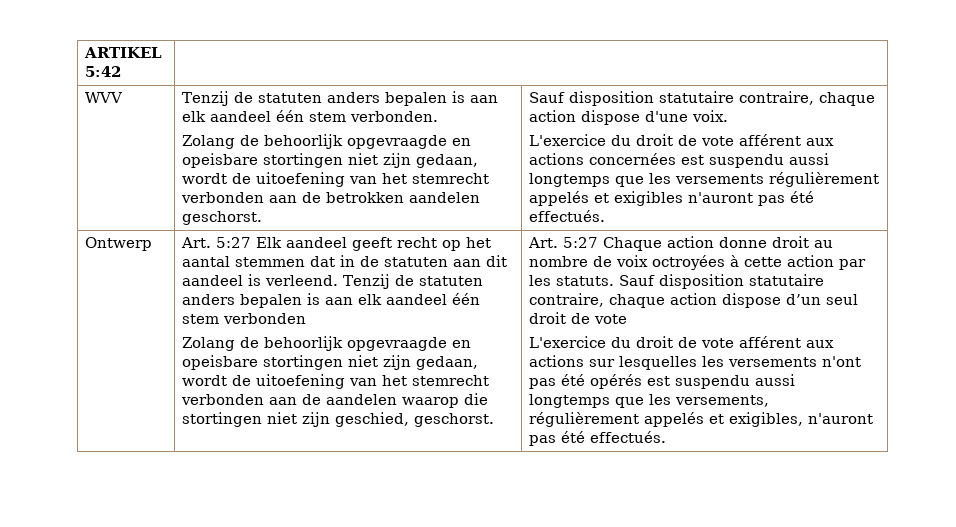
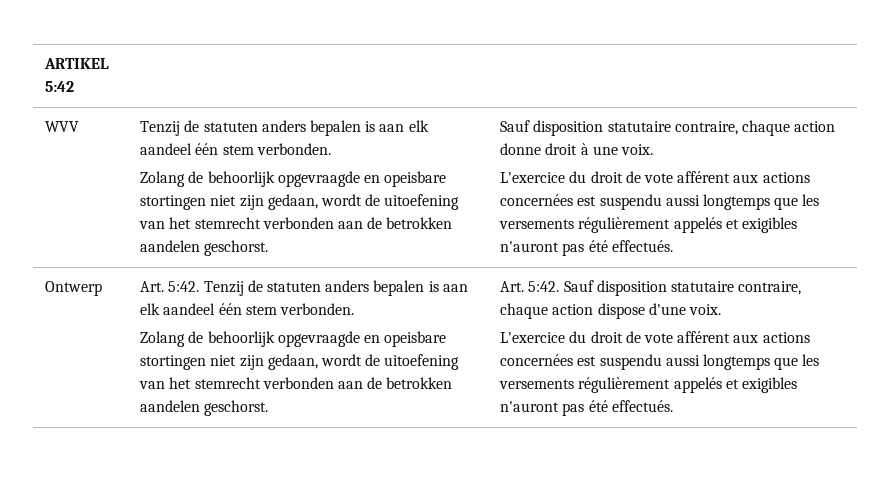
[580,110,688,125] dispose d'une -> [500,143,618,155] donne droit à une
[215,237,491,251] [181,255,507,267] [181,274,338,286] 5:27 Elk aandeel geeft recht op het aantal stemmen dat in de statuten aan dit aandeel is verleend. -> [168,281,200,292] 5:42.
[222,313,306,324] verbonden -> [279,303,354,315] verbonden.
[325,393,488,408] [181,412,494,427] [527,236,833,251] [528,255,866,270] [528,274,824,289] [528,293,858,308] [528,312,627,324] [528,336,834,348] [528,355,861,370] [528,374,795,389] [528,394,769,408] [528,412,803,427] aandelen waarop die stortingen niet zijn geschied, geschorst. | Art. 5:27 Chaque action donne droit au nombre de voix octroyées à cette action par les statuts. Sauf disposition statutaire contraire, chaque action dispose d’un seul droit de vote // L'exercice du droit de vote afférent aux actions sur lesquelles les versements n'ont pas été opérés est suspendu aussi longtemps que les versements, régulièrement appelés et exigibles, -> [386,377,453,389] [140,400,269,416] [500,280,802,296] [500,303,721,319] [500,331,810,343] [500,354,820,370] [499,377,797,393] betrokken aandelen geschorst. | Art. 5:42. Sauf disposition statutaire contraire, chaque action dispose d'une voix. // L'exercice du droit de vote afférent aux actions concernées est suspendu aussi longtemps que les versements régulièrement appelés et exigibles

